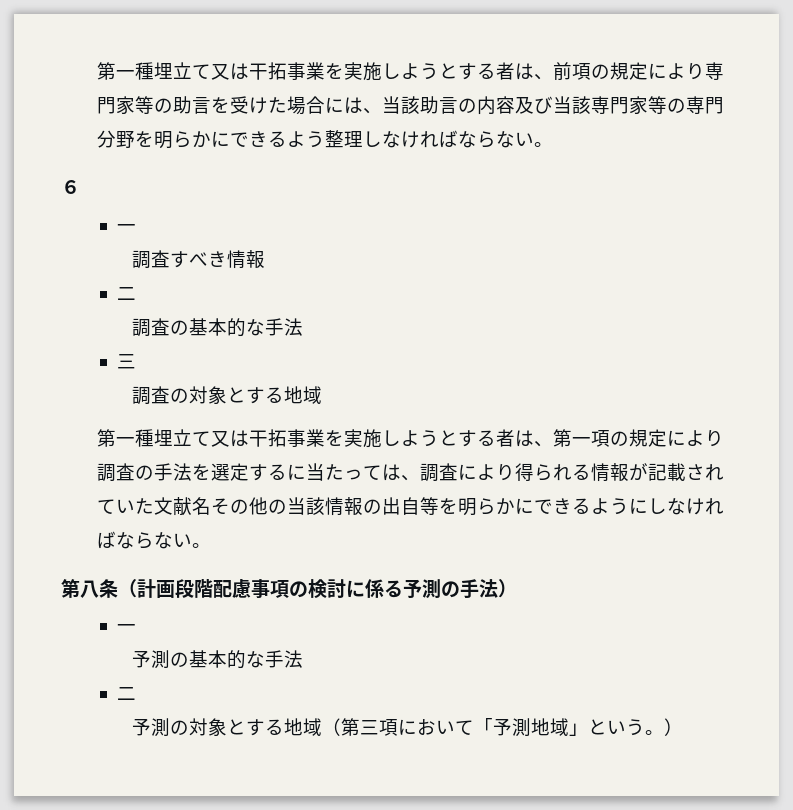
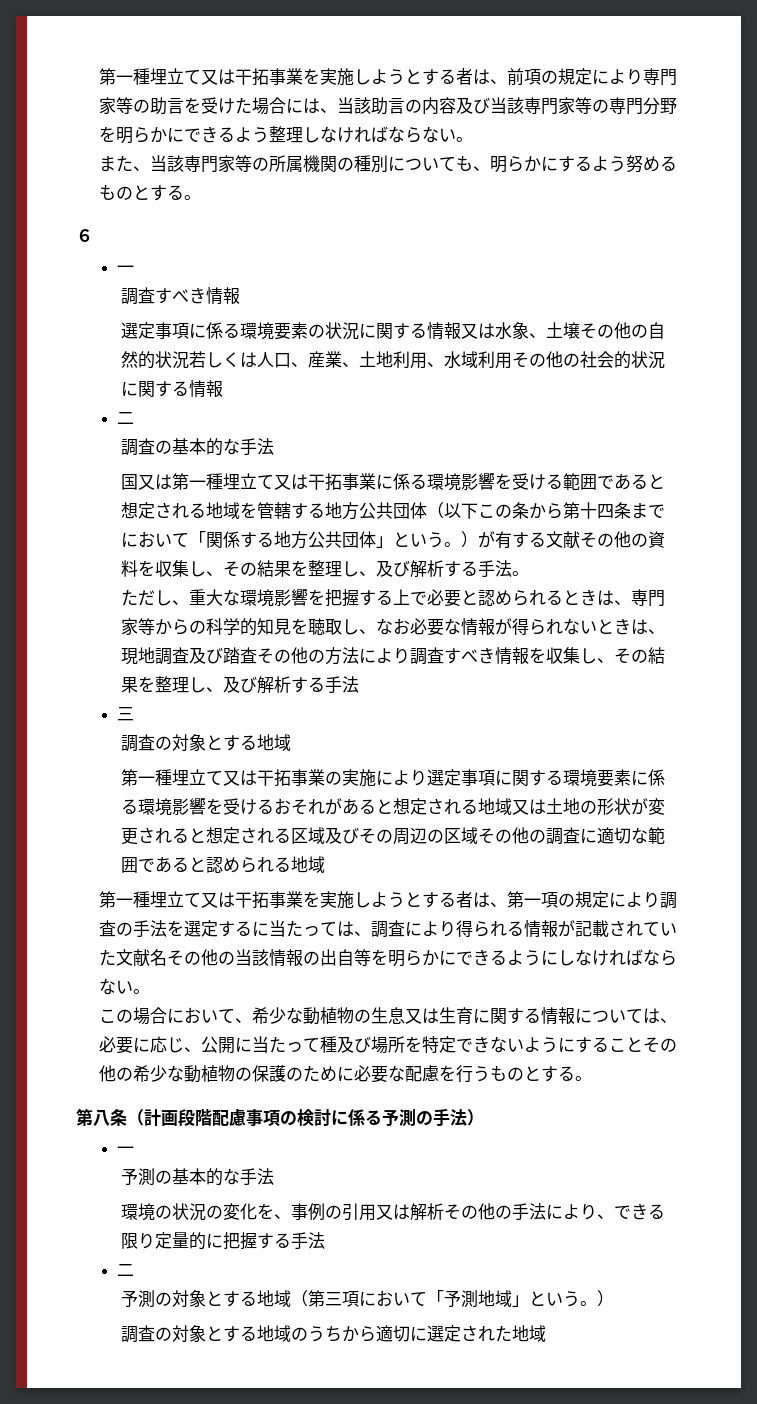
(553, 144) none -> [98,155,677,173] [98,184,201,201] // また、当該専門家等の所属機関の種別についても、明らかにするよう努めるものとする。
(266, 259) none -> [121,322,666,340] [121,351,666,369] [121,380,224,398] // 選定事項に係る環境要素の状況に関する情報又は水象、土壌その他の自然的状況若しくは人口、産業、土地利用、水域利用その他の社会的状況に関する情報
(304, 327) none -> [121,473,666,491] [121,502,666,520] [121,531,666,549] [121,560,530,578] [121,589,666,607] [121,618,666,636] [121,647,666,665] [121,676,360,694] // 国又は第一種埋立て又は干拓事業に係る環境影響を受ける範囲であると想定される地域を管轄する地方公共団体（以下この条から第十四条までにおいて「関係する地方公共団体」という。）が有する文献その他の資料を収集し、その結果を整理し、及び解析する手法。 // ただし、重大な環境影響を把握する上で必要と認められるときは、専門家等からの科学的知見を聴取し、なお必要な情報が得られないときは、現地調査及び踏査その他の方法により調査すべき情報を収集し、その結果を整理し、及び解析する手法
(323, 395) none -> [121,769,666,787] [121,798,666,816] [121,827,666,845] [121,856,326,873] // 第一種埋立て又は干拓事業の実施により選定事項に関する環境要素に係る環境影響を受けるおそれがあると想定される地域又は土地の形状が変更されると想定される区域及びその周辺の区域その他の調査に適切な範囲であると認められる地域
(211, 545) none -> [98,1007,677,1025] [98,1036,677,1054] [98,1065,592,1083] // この場合において、希少な動植物の生息又は生育に関する情報については、必要に応じ、公開に当たって種及び場所を特定できないようにすることその他の希少な動植物の保護のために必要な配慮を行うものとする。
(304, 659) none -> [121,1203,666,1221] [121,1232,326,1250] // 環境の状況の変化を、事例の引用又は解析その他の手法により、できる限り定量的に把握する手法
(684, 727) none -> [121,1325,547,1343] // 調査の対象とする地域のうちから適切に選定された地域

